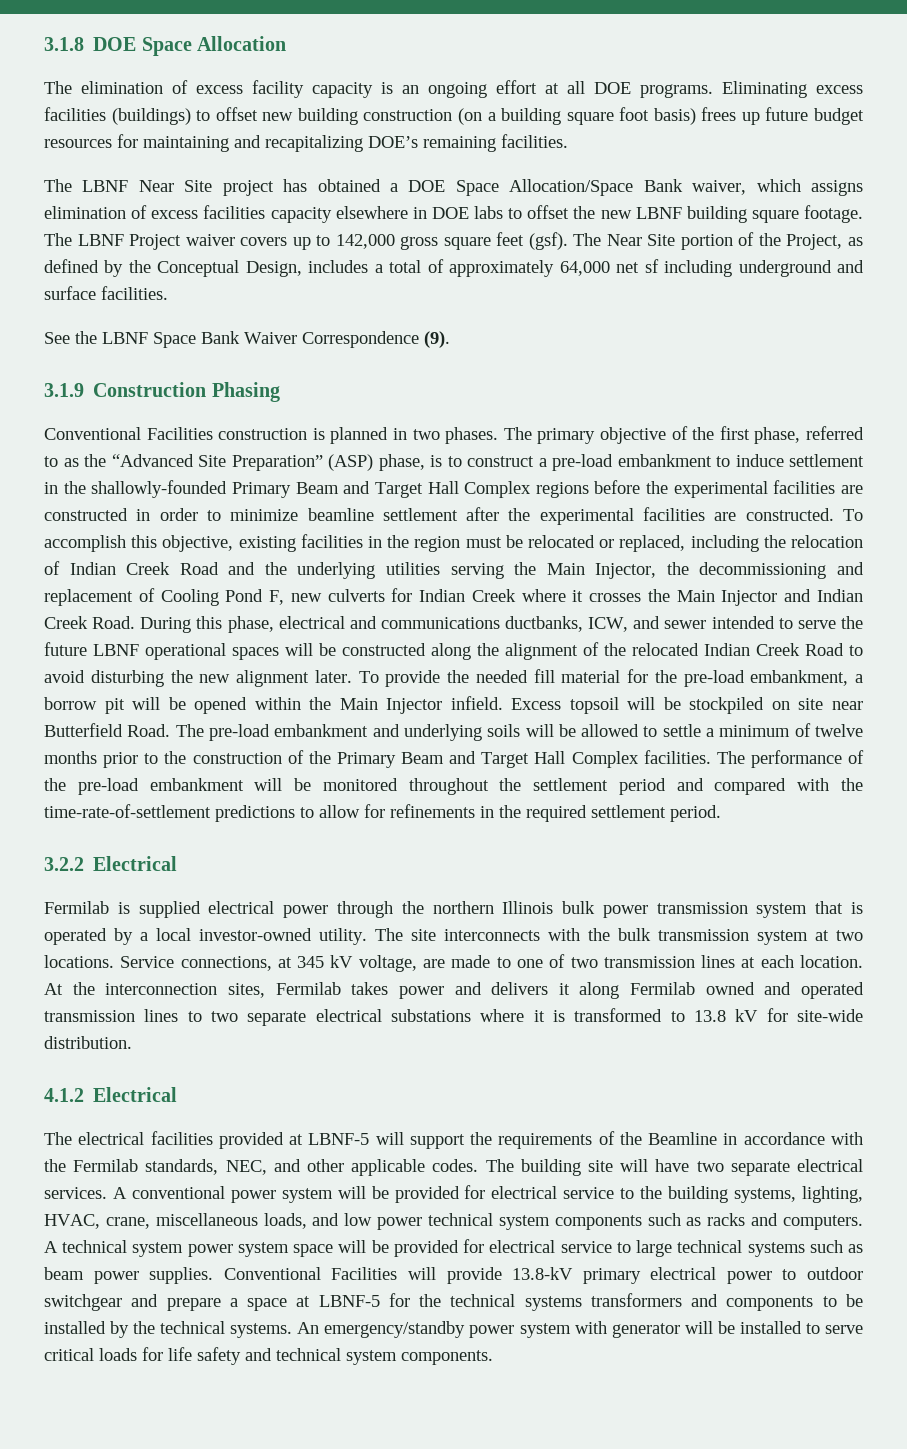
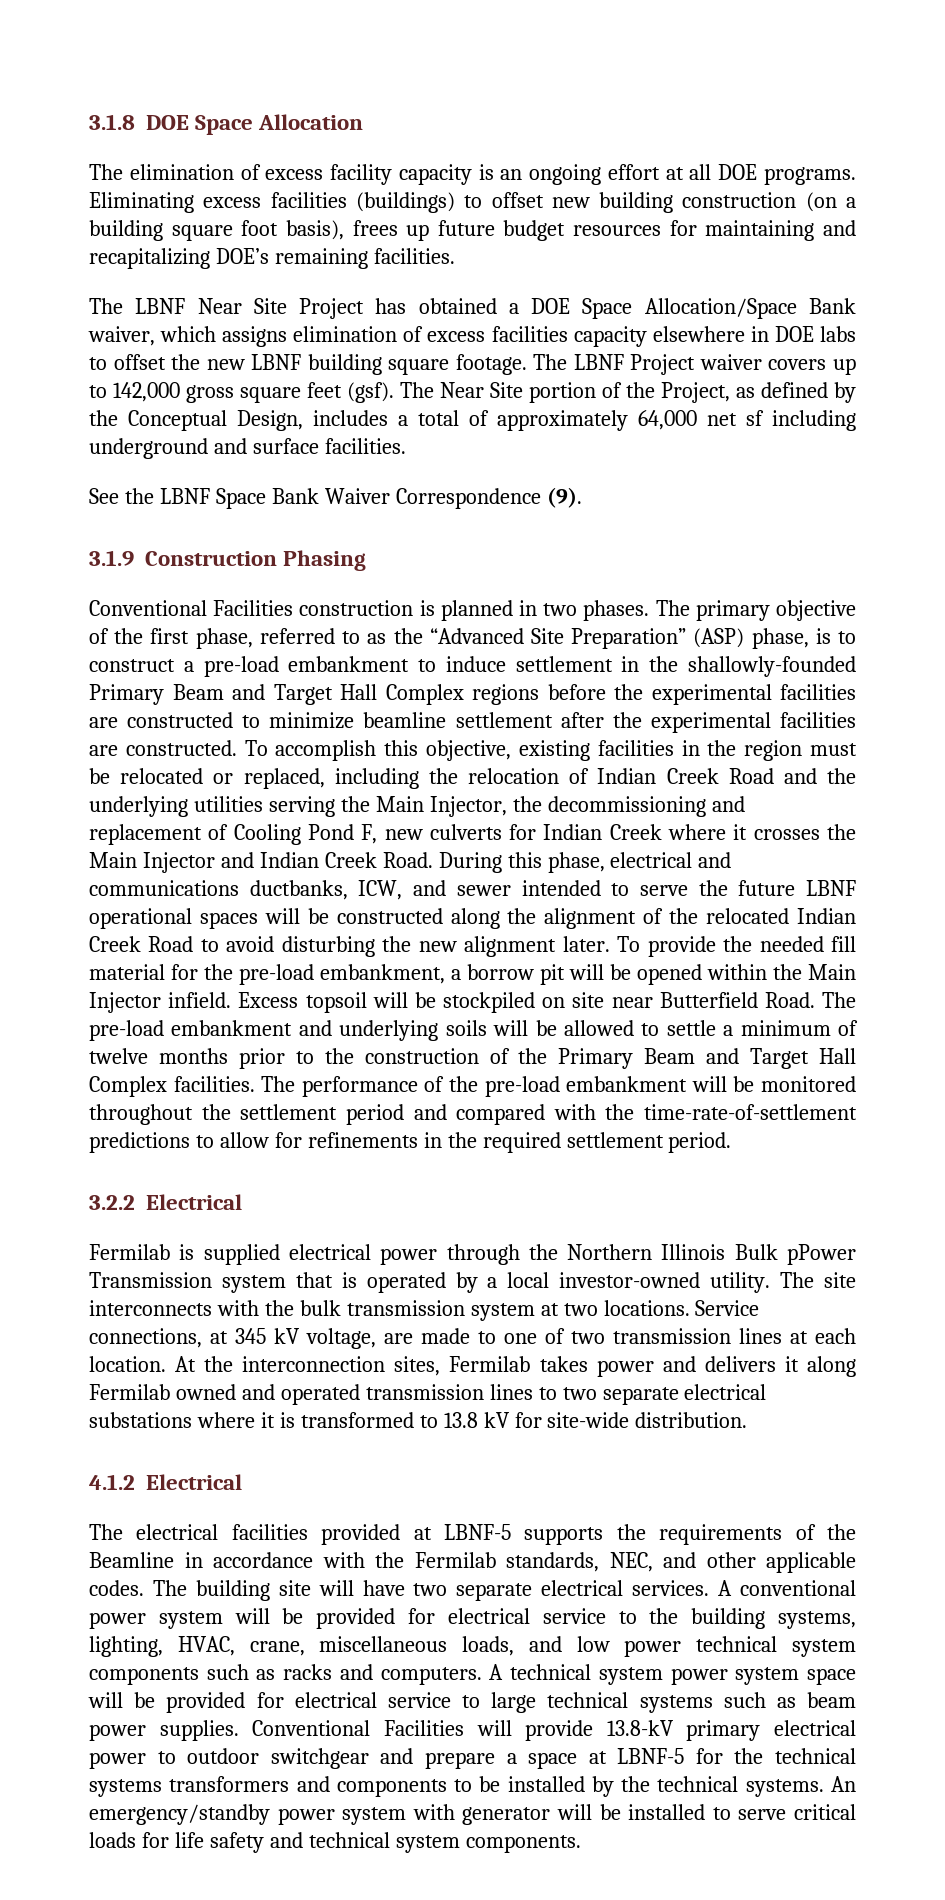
[653,108,696,125] basis) -> [285,220,344,240] basis),
[222,180,274,196] project -> [299,298,365,319] Project
[136,508,198,521] in order -> (234, 720) none
[432,901,748,918] northern Illinois bulk power transmission -> [567,1244,856,1265] [89,1272,212,1288] Northern Illinois Bulk pPower Transmission
[375,1132,465,1149] will support -> [524,1527,604,1545] supports

